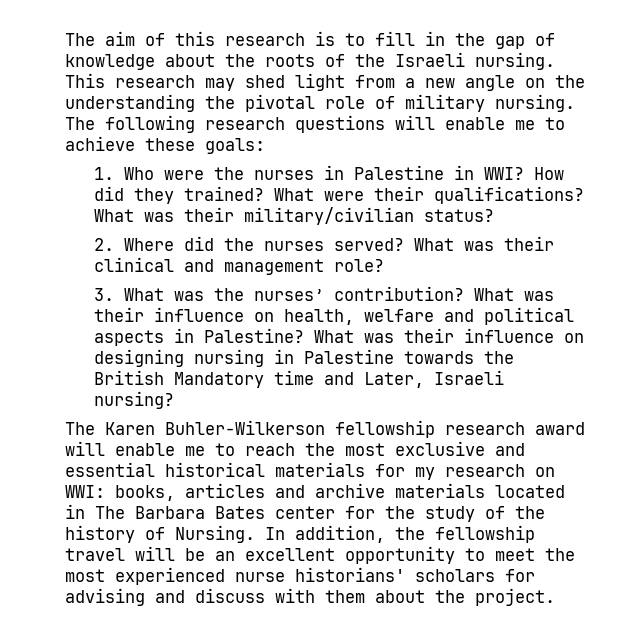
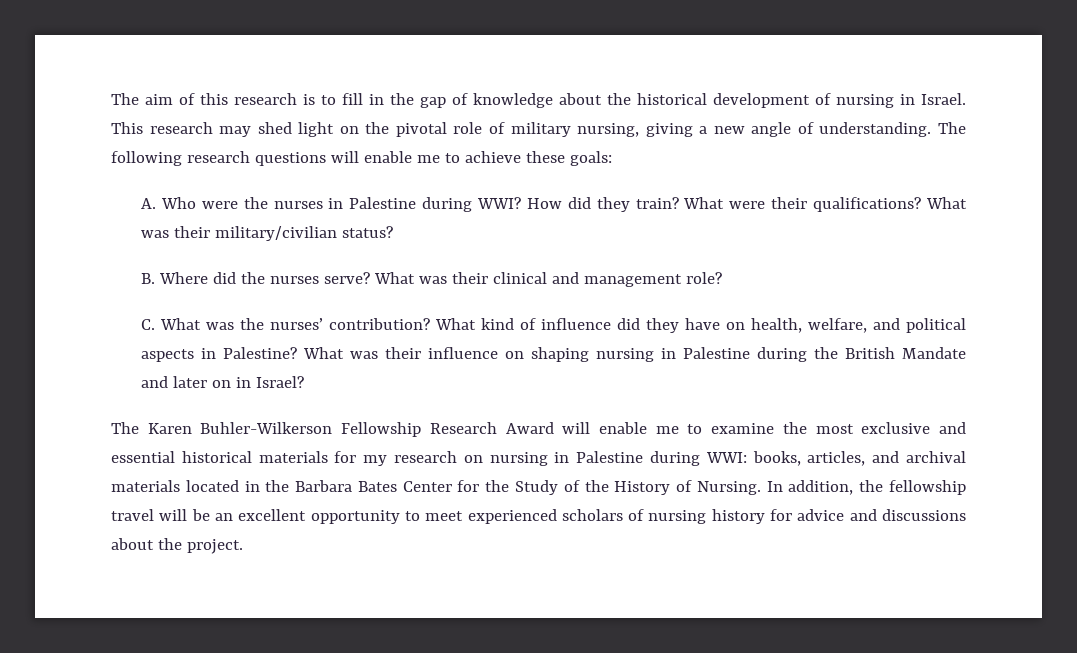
[265,52,555,70] roots of the Israeli nursing. -> [637,93,966,108] historical development of nursing in Israel.
[355,75,585,91] [65,94,575,112] from a new angle on the understanding the pivotal role of military nursing. -> [339,122,932,137] on the pivotal role of military nursing, giving a new angle of understanding.
[94,167,115,180] 1. -> [141,198,157,209] A.
[454,165,475,180] in -> [422,197,473,212] during
[184,186,265,201] trained? -> [635,197,679,209] train?
[94,238,115,251] 2. -> [141,273,156,284] B.
[334,238,405,251] served? -> [324,272,371,284] serve?
[94,288,115,301] 3. -> [141,319,156,330] C.
[524,291,555,301] [94,307,245,322] was their influence -> [481,318,721,333] kind of influence did they have
[364,309,435,322] welfare -> [808,318,868,333] welfare,
[94,349,475,367] designing nursing in Palestine towards -> [531,347,808,362] shaping nursing in Palestine during
[174,370,505,388] [94,391,175,409] Mandatory time and Later, Israeli nursing? -> [902,347,966,359] [141,376,305,388] Mandate and later on in Israel?
[335,420,585,438] [65,441,295,456] fellowship research award will enable me to reach -> [341,422,775,437] Fellowship Research Award will enable me to examine
[65,483,385,501] WWI: books, articles and archive -> [489,451,966,466] nursing in Palestine during WWI: books, articles, and archival
[95,506,125,519] The -> [265,480,290,492] the
[275,506,335,519] center -> [402,481,452,492] Center
[425,506,545,522] [65,525,135,543] study of the history -> [515,480,671,495] Study of the History
[545,548,575,561] [65,567,535,585] [65,588,365,606] the most experienced nurse historians' scholars for advising and discuss with them -> [467,509,966,524] experienced scholars of nursing history for advice and discussions

